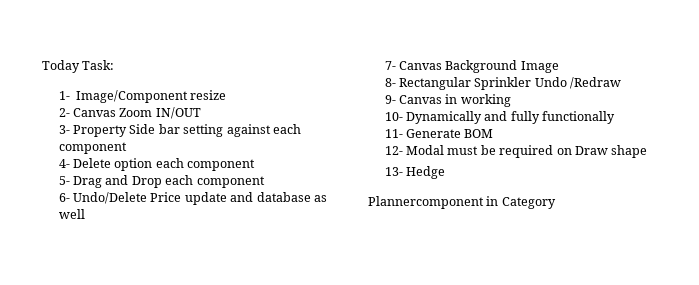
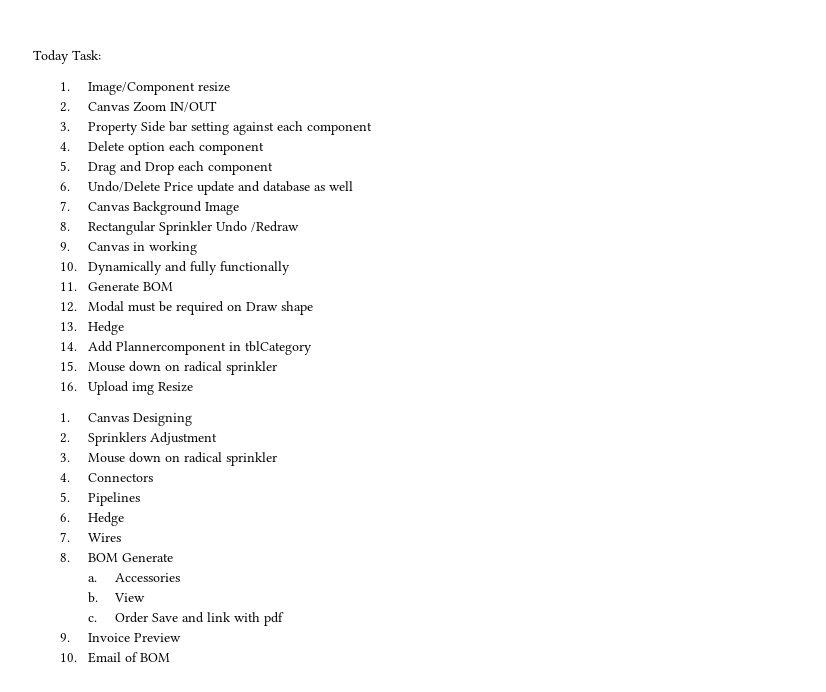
[58,91,70,100] 1- -> [60,82,71,91] 1.
[58,108,70,117] 2- -> [60,102,71,112] 2.
[58,125,70,134] 3- -> [60,122,71,131] 3.
[58,159,70,168] 4- -> [60,142,71,151] 4.
[58,176,70,185] 5- -> [60,161,71,171] 5.
[58,193,70,202] 6- -> [60,182,71,191] 6.
[384,61,396,70] 7- -> [60,201,71,211] 7.
[384,78,396,87] 8- -> [60,222,71,231] 8.
[384,95,396,104] 9- -> [60,242,71,251] 9.
[384,112,403,121] 10- -> [60,262,78,271] 10.
[384,129,403,138] 11- -> [60,282,78,291] 11.
[384,146,403,155] 12- -> [60,302,78,312] 12.
[384,166,446,179] [368,196,556,209] 13- Hedge // Plannercomponent in Category -> [60,321,124,335] [60,341,312,355] [60,361,277,375] [60,381,193,395] [60,413,192,426] [60,432,217,446] [60,452,277,466] [60,473,153,482] [60,492,140,506] [60,512,124,526] [60,532,121,542] [60,553,173,562] [87,573,181,582] [87,592,146,603] [87,612,285,626] [60,633,181,642] [60,652,170,663] 13. Hedge // 14. Add Plannercomponent in tblCategory // 15. Mouse down on radical sprinkler // 16. Upload img Resize // 1. Canvas Designing // 2. Sprinklers Adjustment // 3. Mouse down on radical sprinkler // 4. Connectors // 5. Pipelines // 6. Hedge // 7. Wires // 8. BOM Generate // a. Accessories // b. View // c. Order Save and link with pdf // 9. Invoice Preview // 10. Email of BOM

